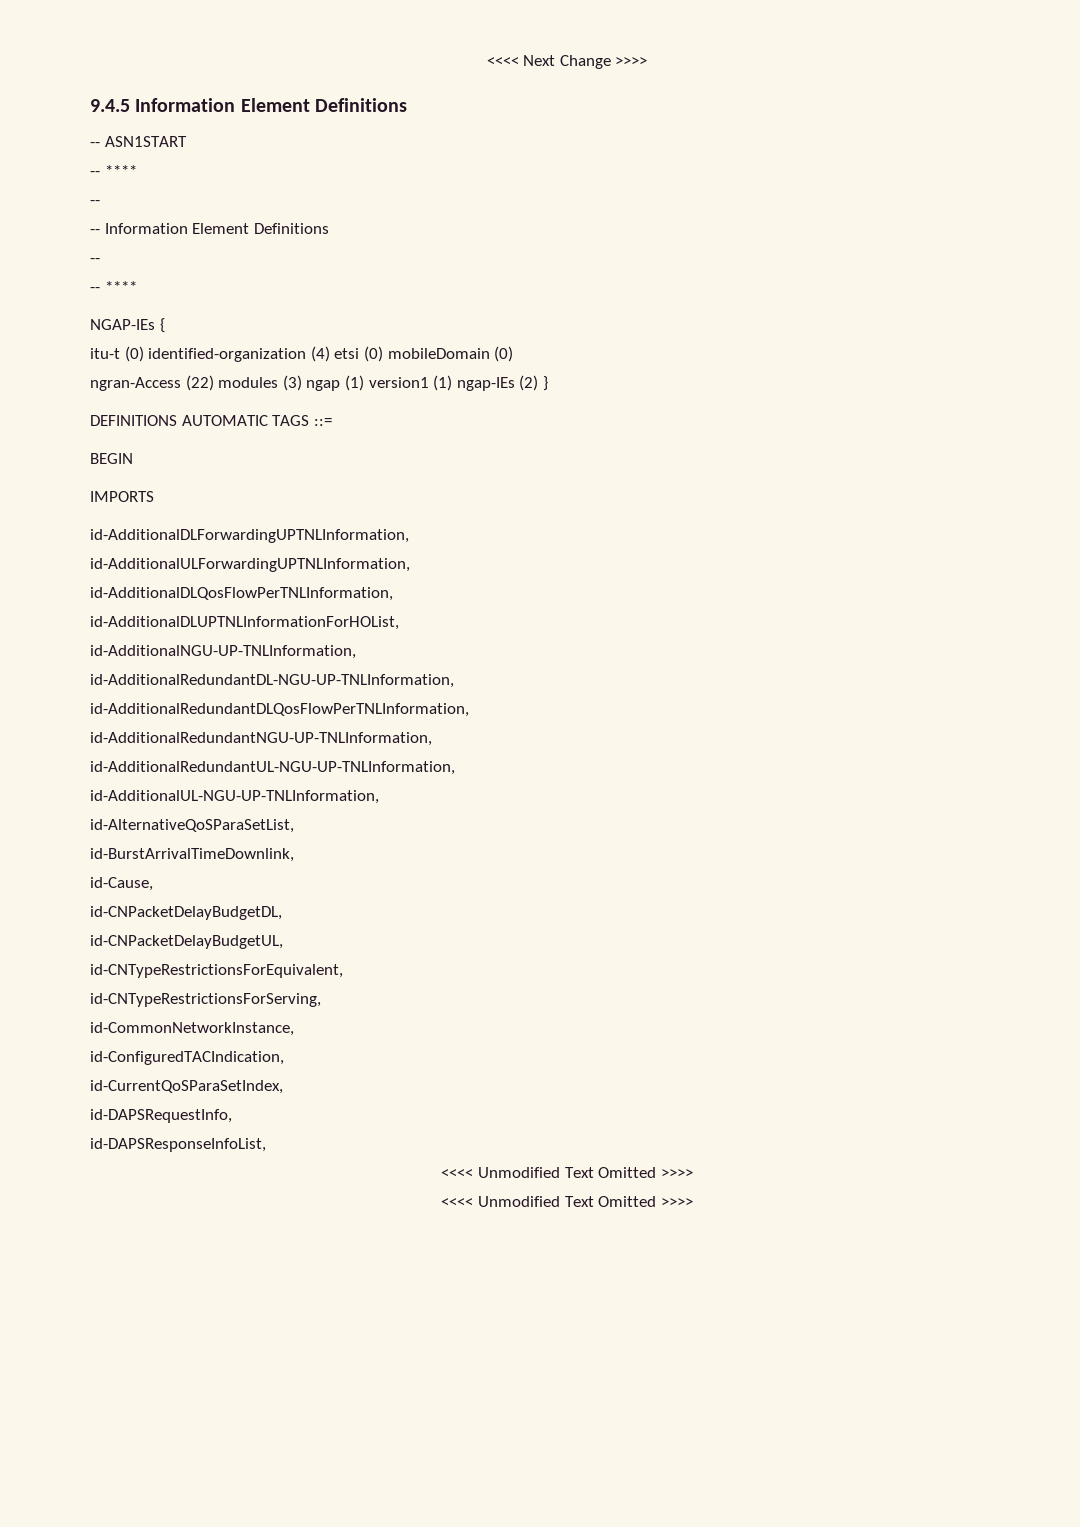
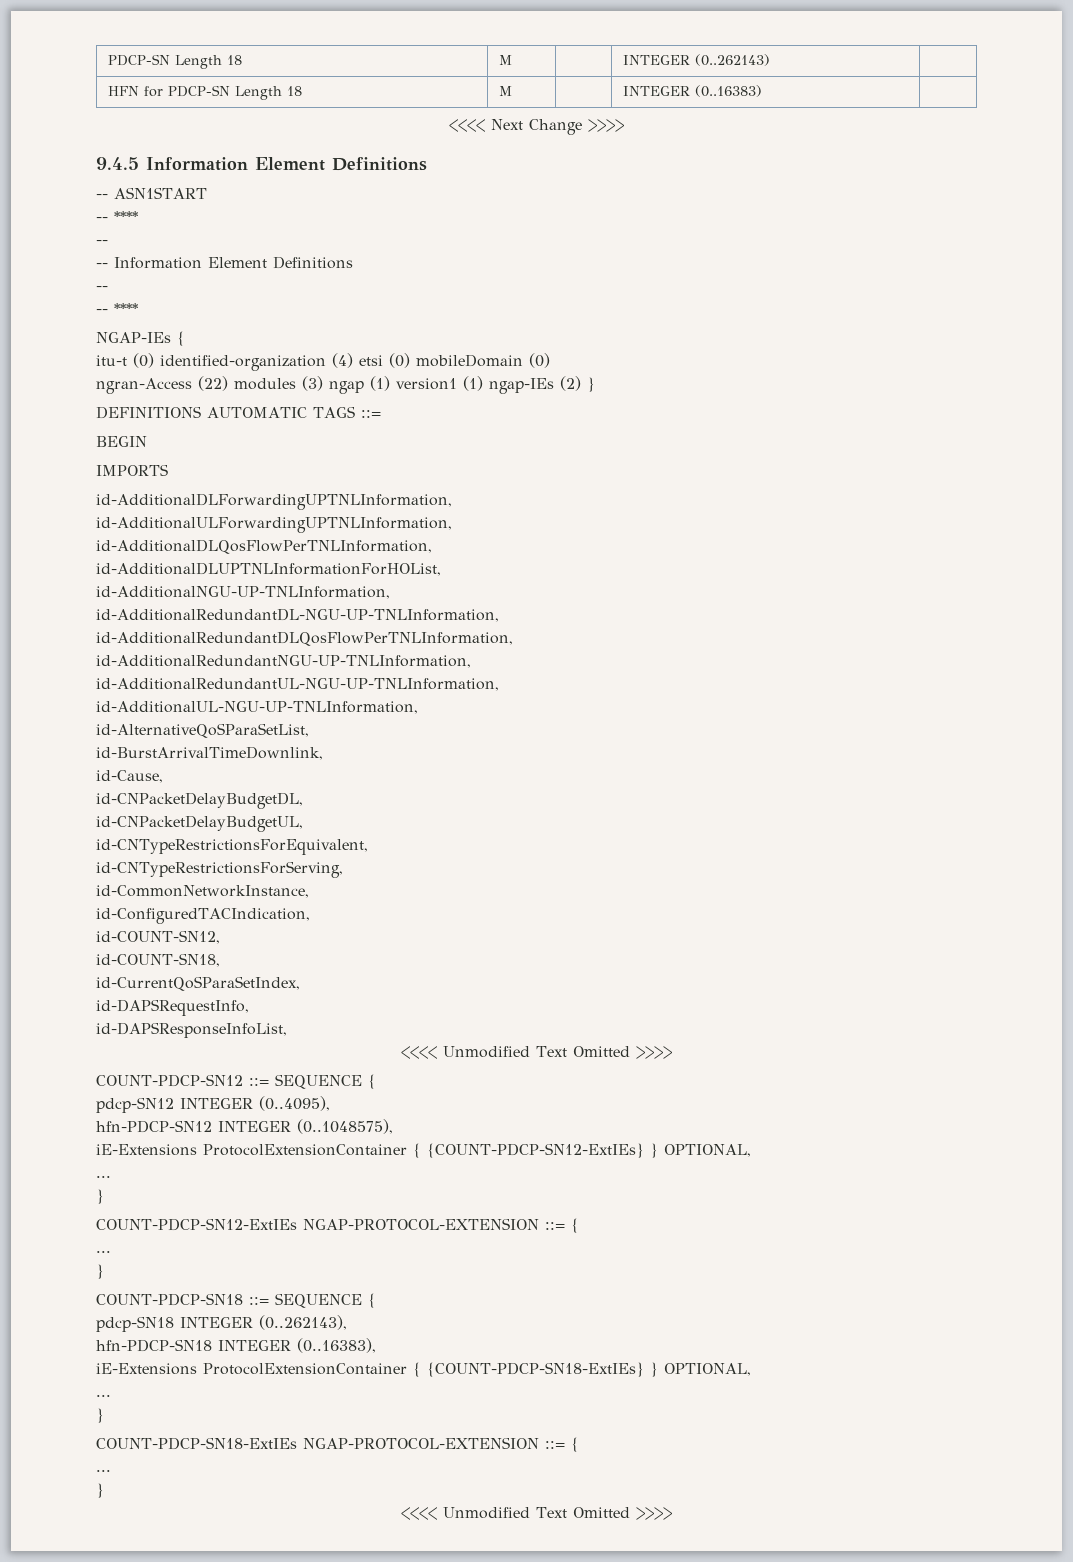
(486, 61) none -> [107,54,242,69] [498,55,512,65] [622,54,770,66] [107,85,302,100] [498,86,512,96] [622,85,762,97] PDCP-SN Length 18 | M | | INTEGER (0..262143) | // HFN for PDCP-SN Length 18 | M | | INTEGER (0..16383) | //
(284, 1058) none -> [96,930,220,944] [96,953,220,967] // id-COUNT-SN12, // id-COUNT-SN18,
(693, 1173) none -> [96,1074,376,1089] [96,1096,330,1113] [96,1119,393,1134] [96,1143,751,1158] [96,1175,111,1178] [96,1189,104,1204] [96,1218,579,1233] [96,1250,111,1253] [96,1264,104,1279] [96,1293,376,1308] [96,1315,347,1332] [96,1338,376,1353] [96,1362,751,1377] [96,1394,111,1397] [96,1408,104,1423] [96,1437,579,1452] [96,1469,111,1472] [96,1483,104,1498] // COUNT-PDCP-SN12 ::= SEQUENCE { // pdcp-SN12 INTEGER (0..4095), // hfn-PDCP-SN12 INTEGER (0..1048575), // iE-Extensions ProtocolExtensionContainer { {COUNT-PDCP-SN12-ExtIEs} } OPTIONAL, // ... // } // COUNT-PDCP-SN12-ExtIEs NGAP-PROTOCOL-EXTENSION ::= { // ... // } // COUNT-PDCP-SN18 ::= SEQUENCE { // pdcp-SN18 INTEGER (0..262143), // hfn-PDCP-SN18 INTEGER (0..16383), // iE-Extensions ProtocolExtensionContainer { {COUNT-PDCP-SN18-ExtIEs} } OPTIONAL, // ... // } // COUNT-PDCP-SN18-ExtIEs NGAP-PROTOCOL-EXTENSION ::= { // ... // }

